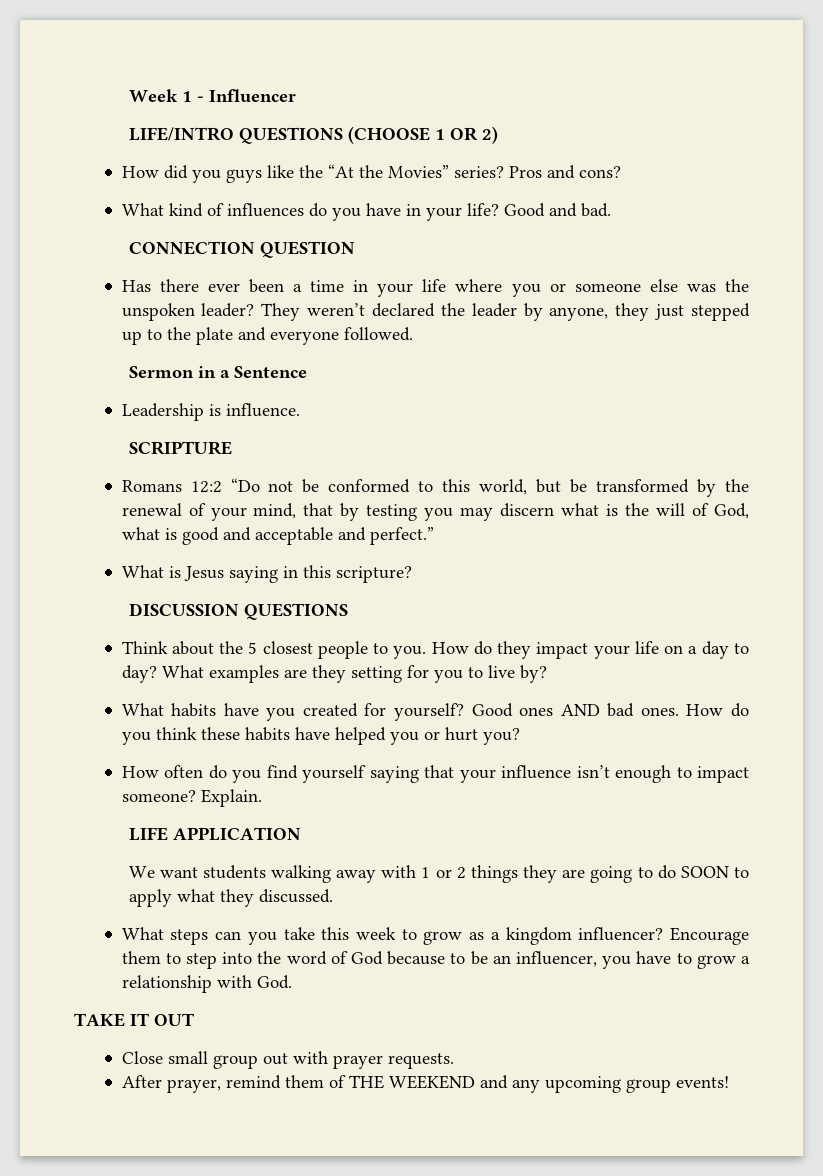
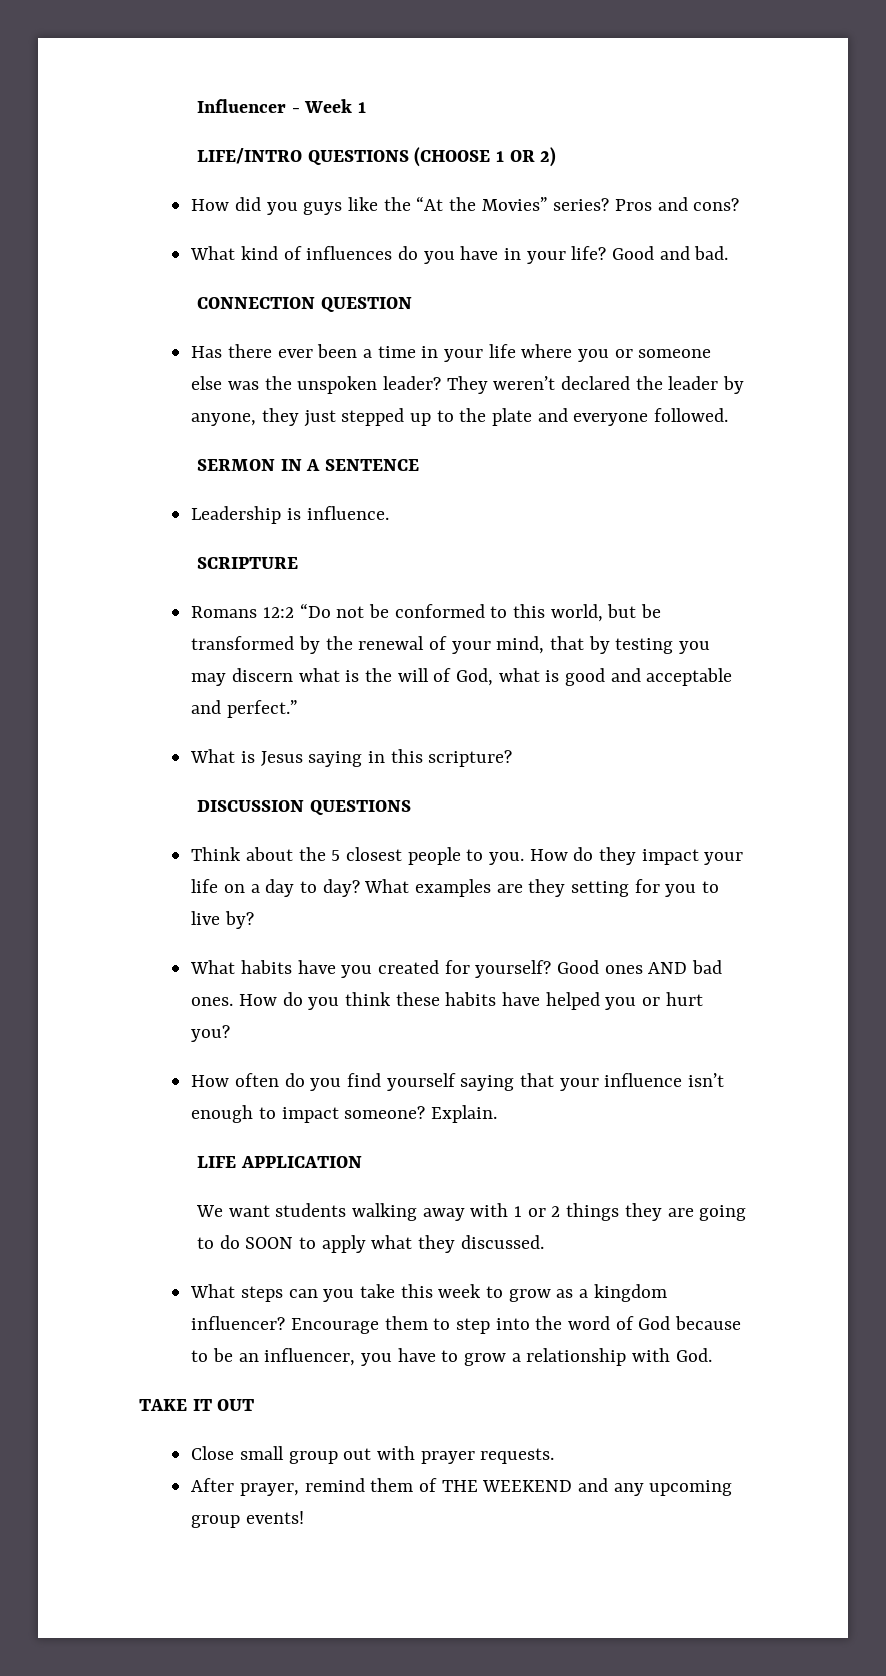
(128, 95) none -> [197,99,300,113] Influencer -
[196,89,296,103] - Influencer -> (367, 107) none
[128,366,307,378] Sermon in a Sentence -> [197,459,420,471] SERMON IN A SENTENCE

